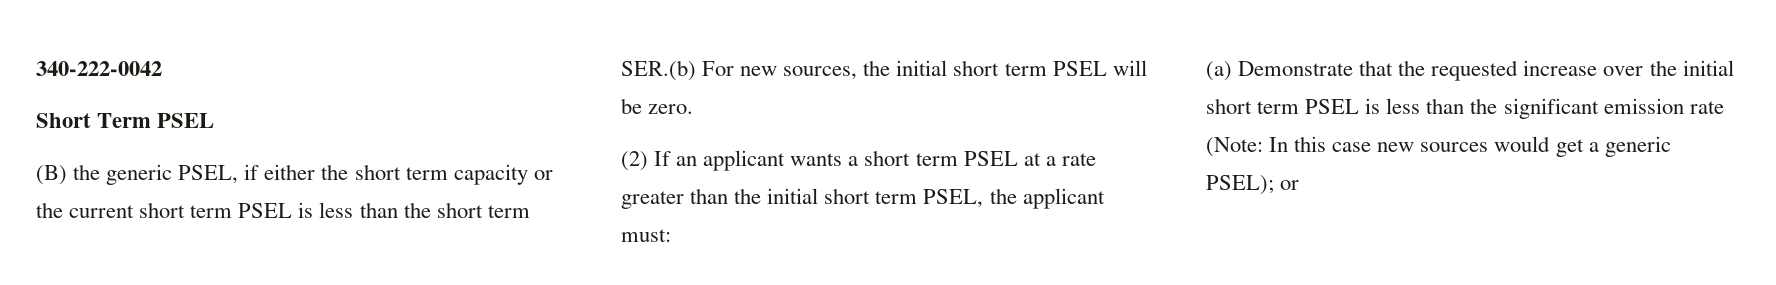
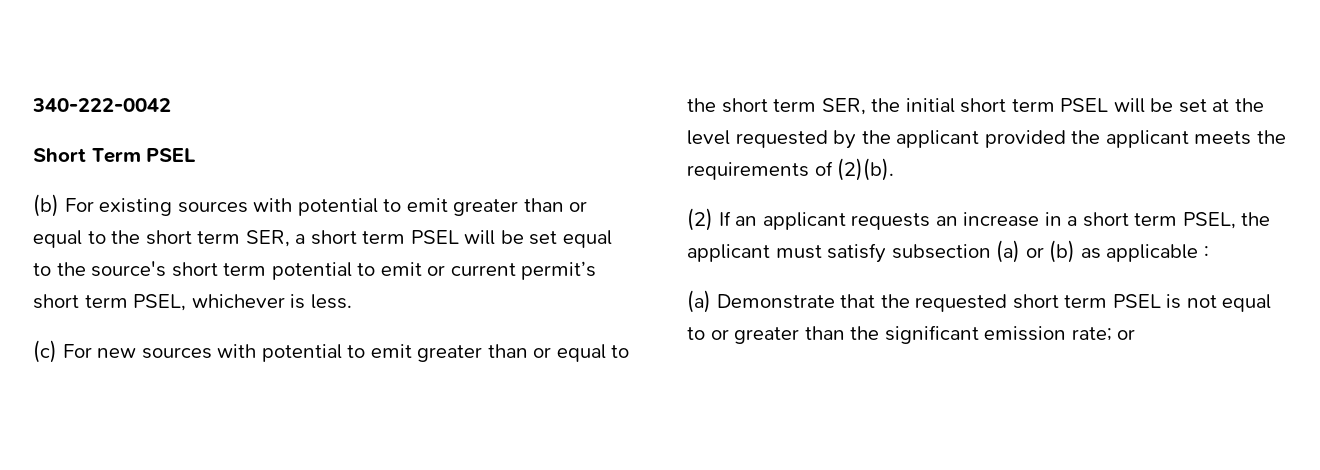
[36,164,553,185] [36,202,530,218] [621,60,858,81] (B) the generic PSEL, if either the short term capacity or the current short term PSEL is less than the short term SER.(b) For new sources, -> [33,194,588,217] [33,230,612,248] [33,261,597,280] [33,294,352,311] [33,340,630,363] [687,98,866,115] (b) For existing sources with potential to emit greater than or equal to the short term SER, a short term PSEL will be set equal to the source's short term potential to emit or current permit’s short term PSEL, whichever is less. // (c) For new sources with potential to emit greater than or equal to the short term SER,
[648,104,694,114] [621,150,1096,171] [621,188,1105,209] [621,229,671,242] zero. // (2) If an applicant wants a short term PSEL at a rate greater than the initial short term PSEL, the applicant must: -> [1178,98,1264,113] [687,130,1286,149] [687,158,895,181] [687,208,1271,231] [687,240,1209,263] set at the level requested by the applicant provided the applicant meets the requirements of (2)(b). // (2) If an applicant requests an increase in a short term PSEL, the applicant must satisfy subsection (a) or (b) as applicable :
[1523,60,1734,76] [1206,98,1724,119] [1206,136,1671,157] [1206,175,1274,195] increase over the initial short term PSEL is less than the significant emission rate (Note: In this case new sources would get a generic PSEL); -> [1012,294,1272,312] [687,325,1112,344] short term PSEL is not equal to or greater than the significant emission rate;

